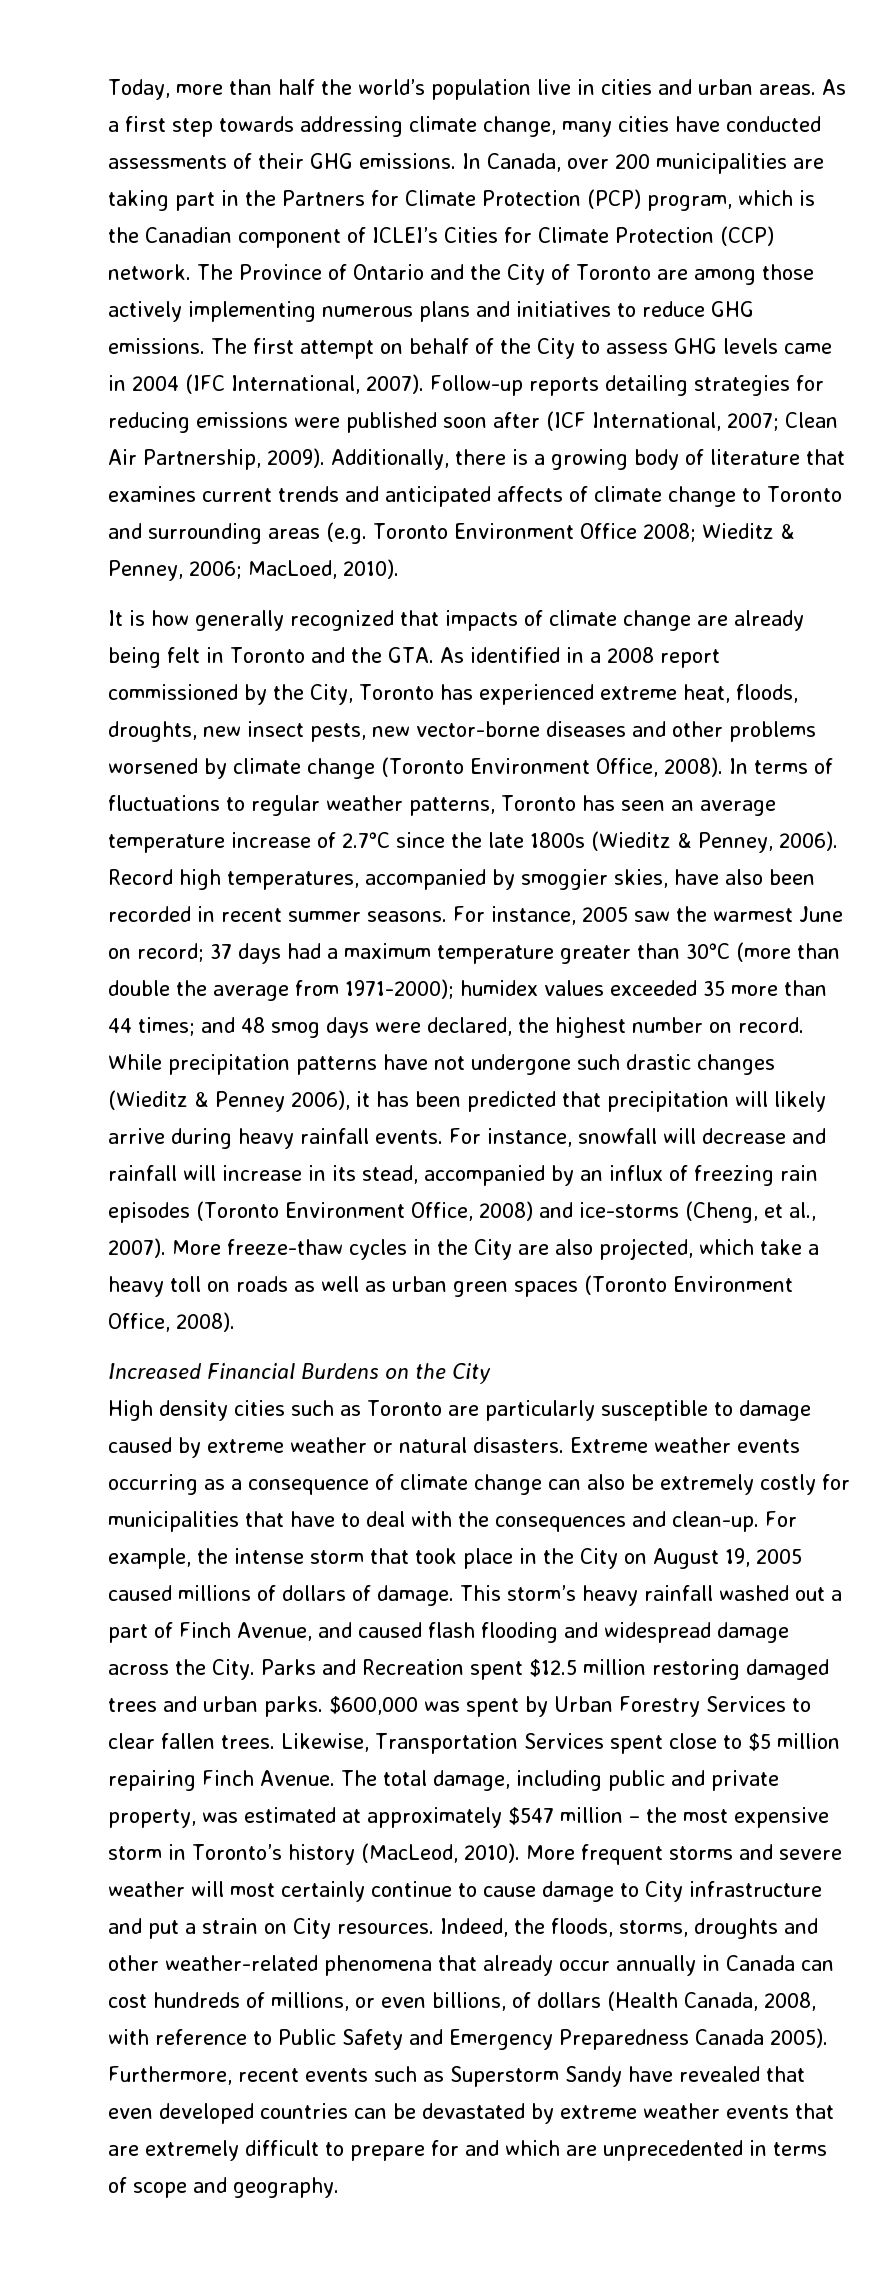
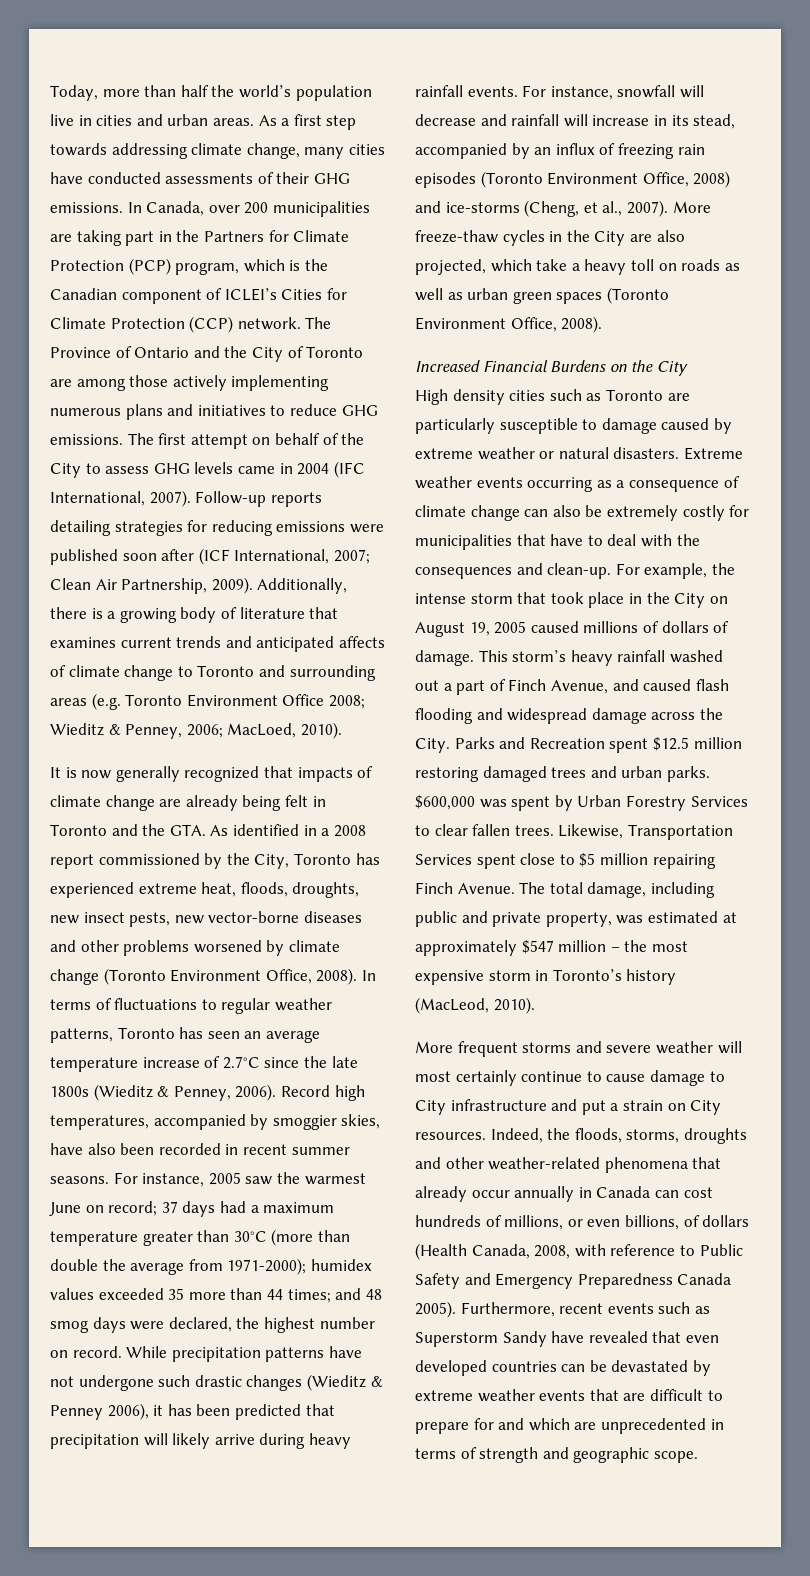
[151,610,189,626] how -> [81,770,112,779] now
(520, 1853) none -> (535, 1005) //
[145,2140,239,2161] extremely -> (646, 1397) none
[133,2177,339,2198] scope and geography. -> [479,1447,698,1463] strength and geographic scope.

